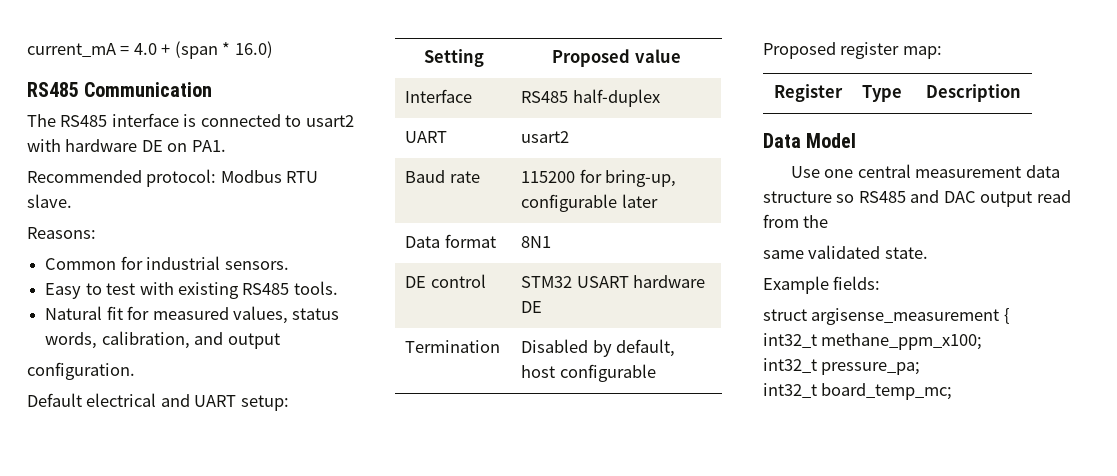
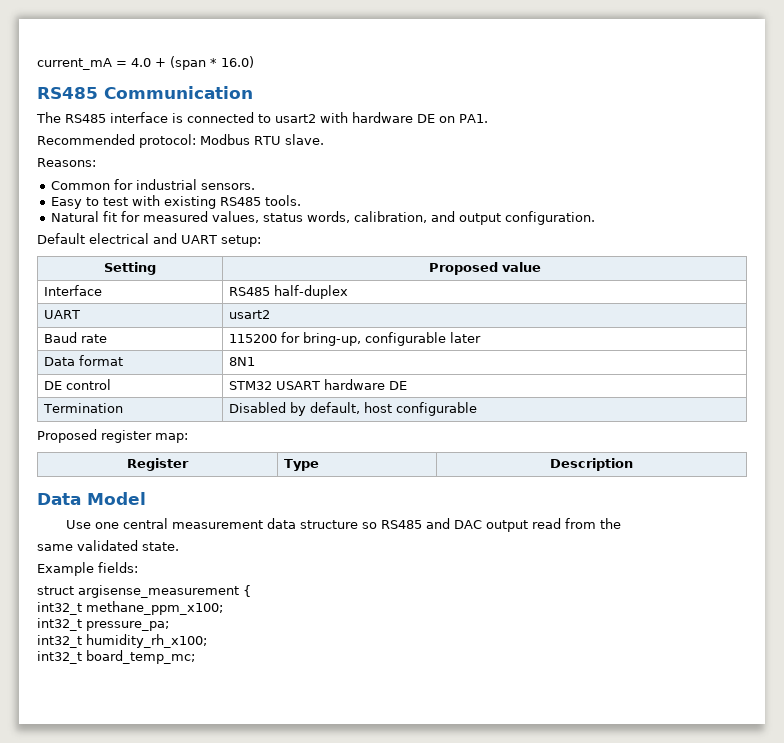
(280, 341) // -> (501, 219) none
(921, 368) none -> [37,634,207,648] // int32_t humidity_rh_x100;

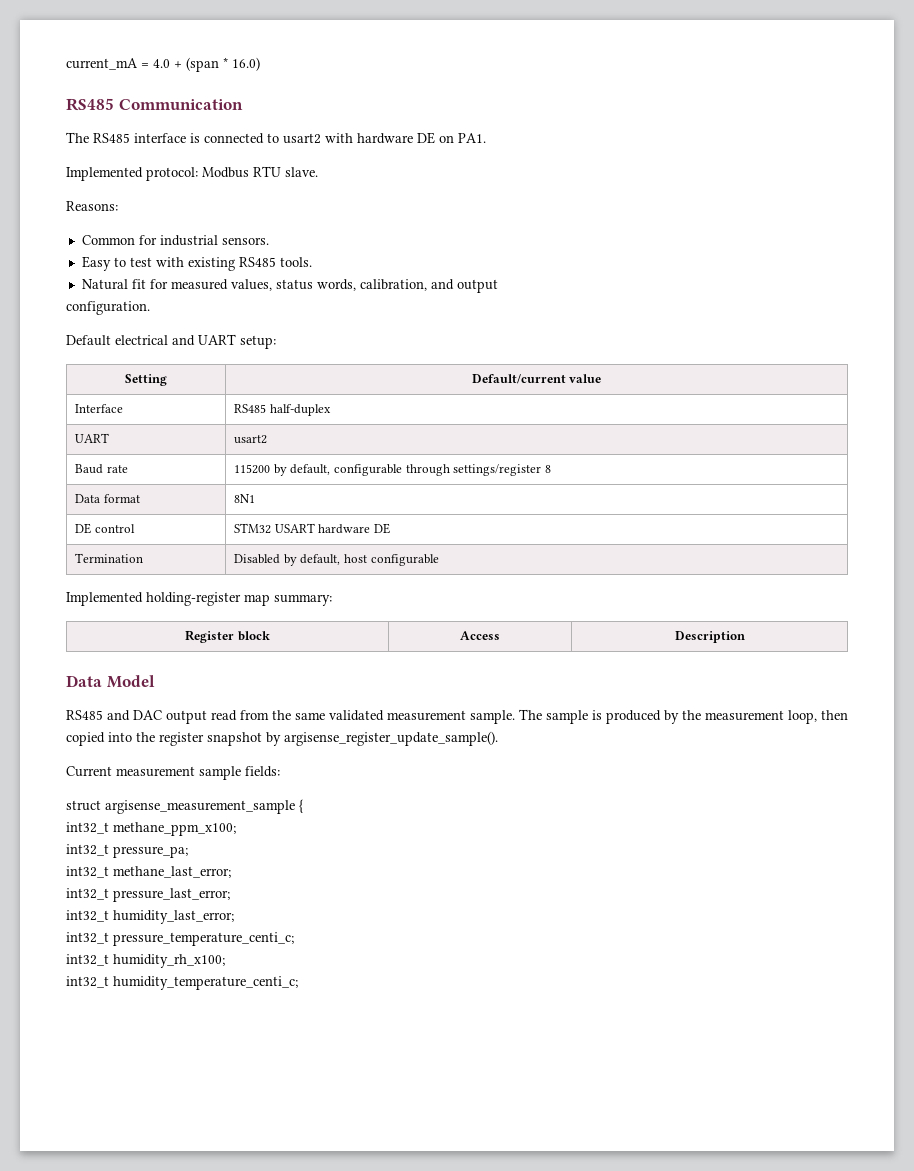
[37,134,135,145] Recommended -> [66,167,143,181] Implemented
(501, 219) none -> (498, 286) //
[428,262,498,275] Proposed -> [471,374,566,384] Default/current
[281,332,482,346] for bring-up, configurable later -> [273,464,551,476] by default, configurable through settings/register 8
[37,429,188,443] Proposed register map: -> [66,592,332,606] Implemented holding-register map summary:
[284,459,320,471] | Type -> [237,631,270,641] [460,631,500,640] block | Access
[66,518,378,529] Use one central measurement data structure so -> (155, 681) none
(622, 523) // -> (291, 715) none
[142,542,179,551] [37,562,94,576] state. // Example -> [387,709,848,724] [66,731,498,746] [66,766,241,780] measurement sample. The sample is produced by the measurement loop, then copied into the register snapshot by argisense_register_update_sample(). // Current measurement sample
[78,585,239,598] argisense_measurement -> [105,800,295,814] argisense_measurement_sample
(169, 626) none -> [66,866,231,878] [66,888,230,902] [66,910,234,924] [66,932,294,946] // int32_t methane_last_error; // int32_t pressure_last_error; // int32_t humidity_last_error; // int32_t pressure_temperature_centi_c;
[86,650,195,664] board_temp_mc; -> [113,976,298,990] humidity_temperature_centi_c;

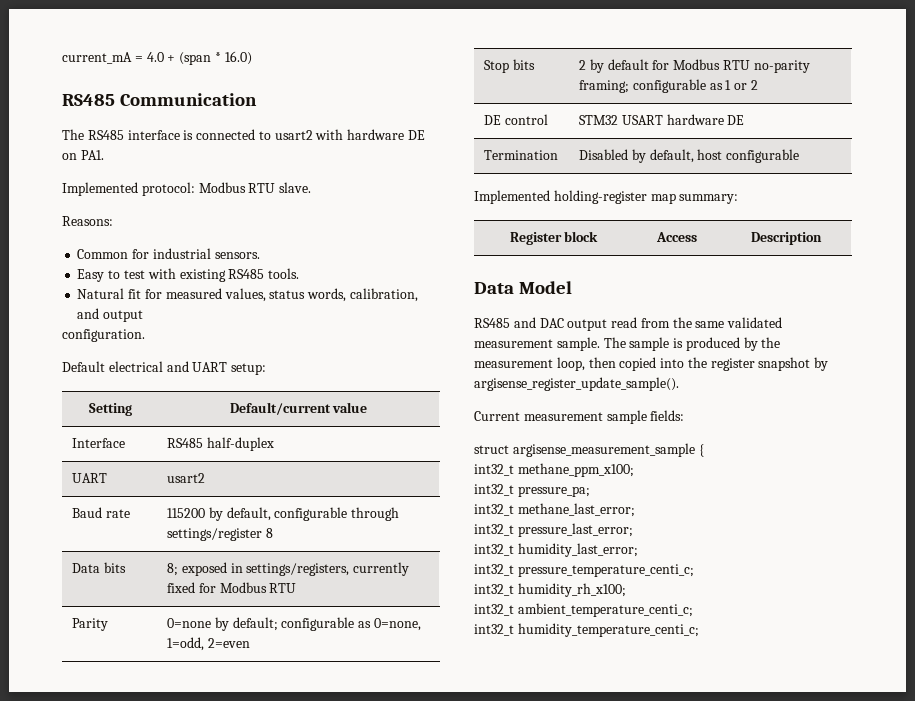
[103,494,140,503] [234,494,256,503] format | 8N1 -> [103,562,126,573] [167,562,410,576] [167,582,297,593] [72,618,109,631] [167,617,421,631] [167,637,250,651] [484,59,535,73] [579,59,810,73] [579,79,758,93] bits | 8; exposed in settings/registers, currently fixed for Modbus RTU // Parity | 0=none by default; configurable as 0=none, 1=odd, 2=even // Stop bits | 2 by default for Modbus RTU no-parity framing; configurable as 1 or 2
(225, 961) none -> [474,603,693,617] // int32_t ambient_temperature_centi_c;

